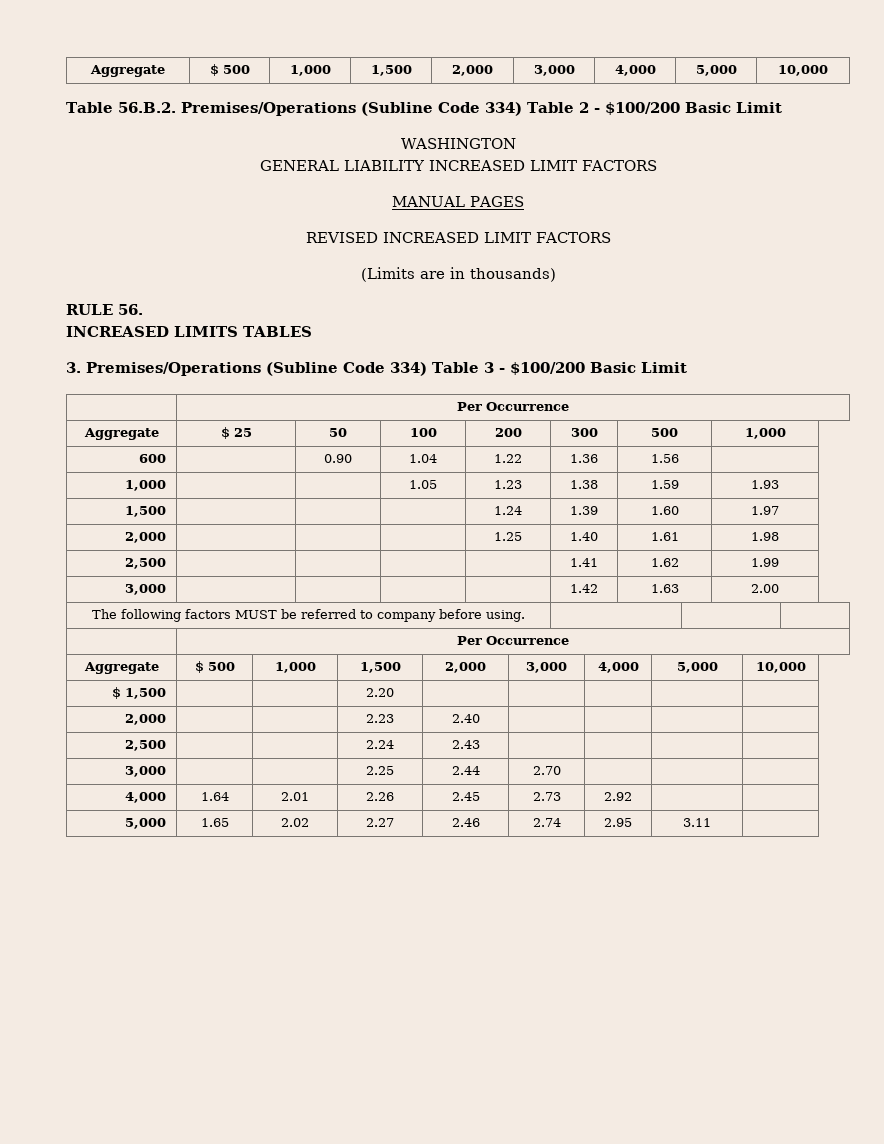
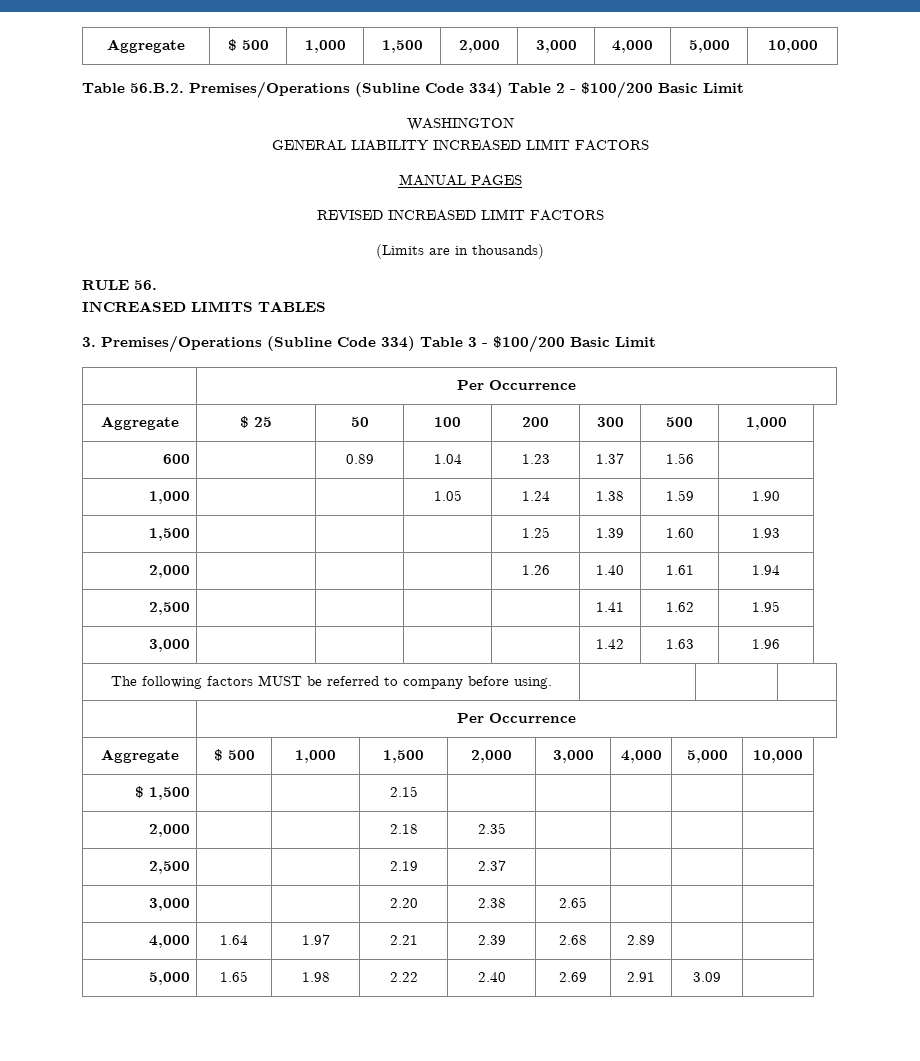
[324,454,352,463] 0.90 -> [345,454,374,464] 0.89
[494,454,522,463] [570,454,598,463] 1.22 | 1.36 -> [521,454,550,464] [596,453,624,464] 1.23 | 1.37
[494,480,522,489] 1.23 -> [521,491,550,501] 1.24
[751,480,779,489] 1.93 -> [752,491,780,501] 1.90
[494,506,522,515] 1.24 -> [521,527,550,538] 1.25
[751,506,779,515] 1.97 -> [752,528,780,538] 1.93
[494,532,522,541] 1.25 -> [521,565,550,575] 1.26
[751,532,779,541] 1.98 -> [752,565,780,575] 1.94
[751,558,779,567] 1.99 -> [752,601,780,612] 1.95
[751,584,779,593] 2.00 -> [752,639,780,649] 1.96
[366,688,394,697] [125,714,167,725] [366,714,394,723] [451,714,480,723] [125,740,167,751] [366,740,394,749] [451,740,480,749] [125,766,167,777] [366,766,394,775] [451,766,480,775] [532,766,561,775] 2.20 | | | | | // 2,000 | | | 2.23 | 2.40 | | | | // 2,500 | | | 2.24 | 2.43 | | | | // 3,000 | | | 2.25 | 2.44 | 2.70 -> [389,786,418,797] [148,824,190,837] [389,824,418,834] [477,823,506,834] [148,861,190,874] [389,861,418,871] [477,860,506,871] [148,898,190,911] [389,898,418,908] [477,898,506,908] [559,897,587,908] 2.15 | | | | | // 2,000 | | | 2.18 | 2.35 | | | | // 2,500 | | | 2.19 | 2.37 | | | | // 3,000 | | | 2.20 | 2.38 | 2.65
[281,792,309,801] [366,792,394,801] [451,792,480,801] [532,792,561,801] [604,792,632,801] [125,818,167,829] [200,818,229,827] [281,818,309,827] [366,818,394,827] [451,818,480,827] [532,818,561,827] [604,818,632,827] [683,818,711,827] 2.01 | 2.26 | 2.45 | 2.73 | 2.92 | | // 5,000 | 1.65 | 2.02 | 2.27 | 2.46 | 2.74 | 2.95 | 3.11 -> [301,934,330,945] [389,935,418,945] [477,935,506,945] [559,935,587,945] [627,935,655,945] [148,972,190,985] [220,971,248,982] [301,972,330,982] [389,972,418,982] [477,972,506,982] [559,972,587,982] [627,972,655,982] [693,972,721,982] 1.97 | 2.21 | 2.39 | 2.68 | 2.89 | | // 5,000 | 1.65 | 1.98 | 2.22 | 2.40 | 2.69 | 2.91 | 3.09

